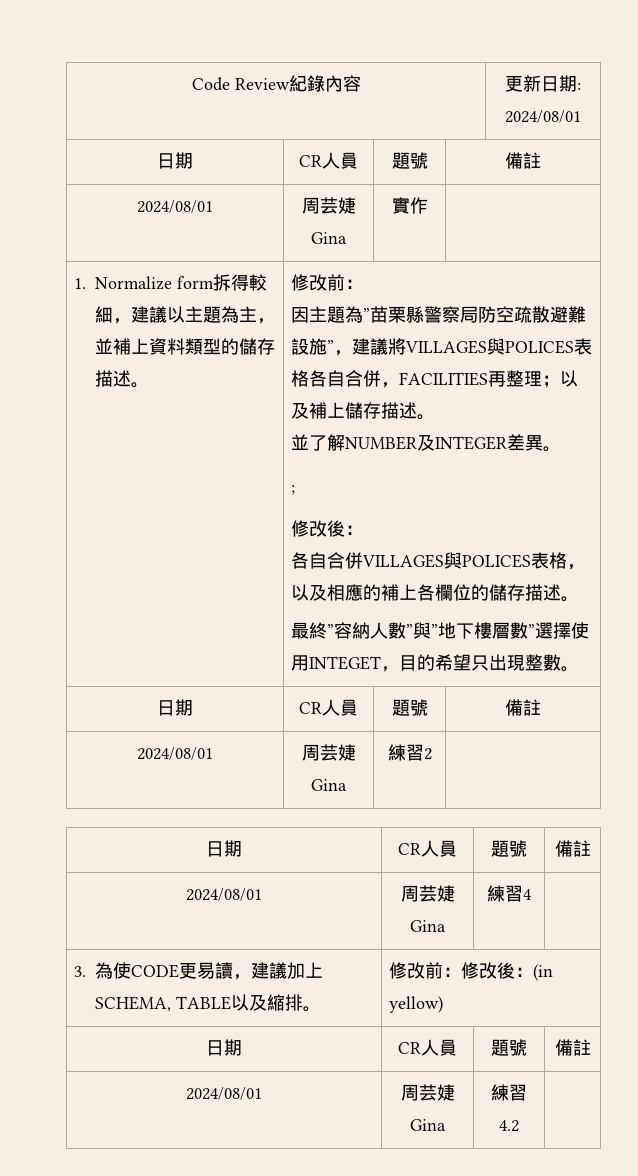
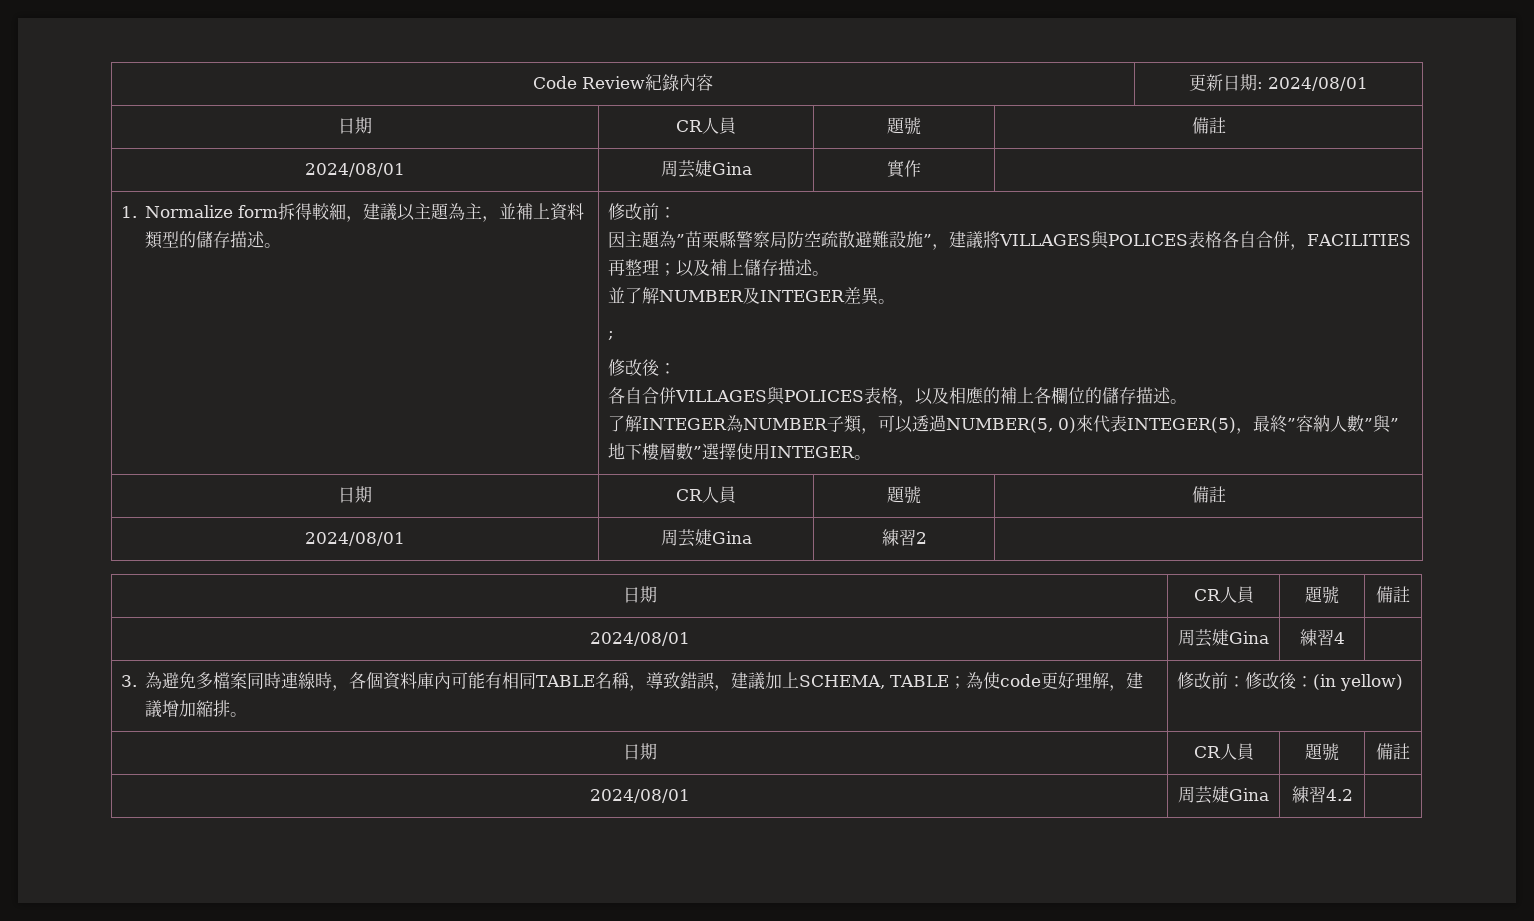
(580, 599) none -> [607,415,1253,434] 了解INTEGER為NUMBER子類，可以透過NUMBER(5, 0)來代表INTEGER(5)，
[309,654,562,672] INTEGET，目的希望只出現整數 -> [769,446,855,458] INTEGER
[113,962,234,979] 使CODE更易讀 -> [162,672,716,691] 避免多檔案同時連線時，各個資料庫內可能有相同TABLE名稱，導致錯誤
[231,994,268,1011] 以及 -> [949,672,1144,691] [145,700,197,718] ；為使code更好理解，建議增加

